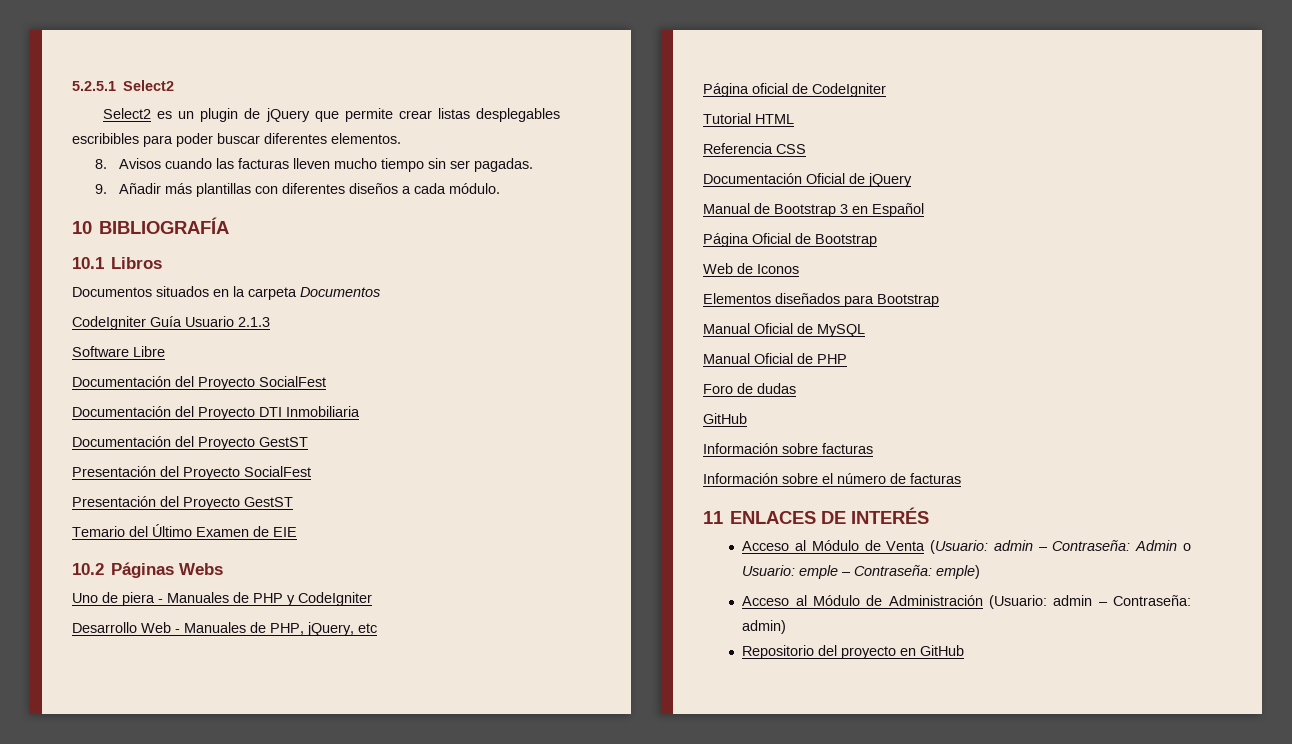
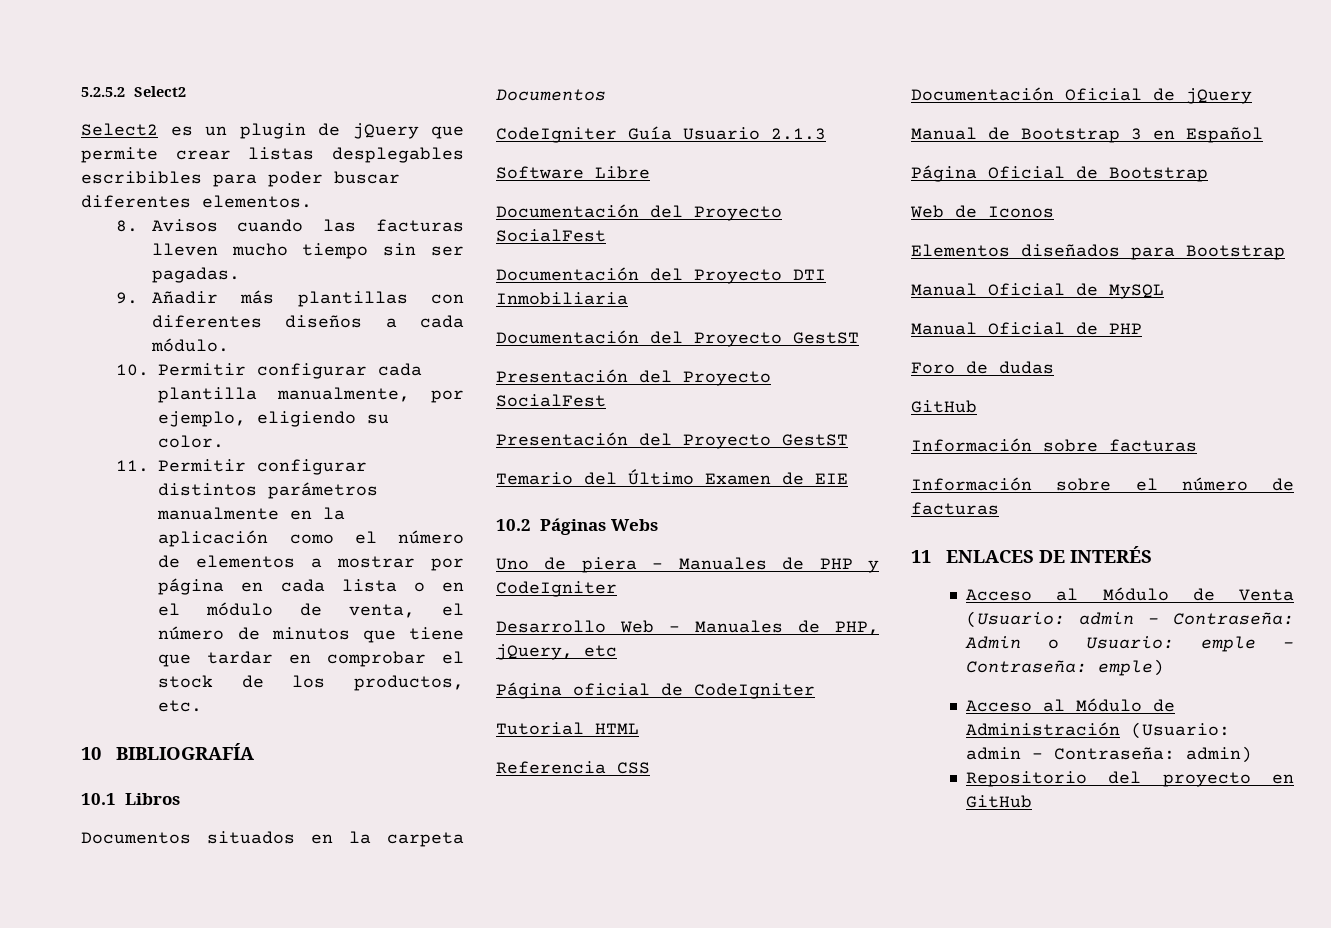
[72,81,116,91] 5.2.5.1 -> [81,87,125,97] 5.2.5.2
(500, 188) none -> [116,363,423,379] [158,387,464,403] [158,411,390,427] [158,435,225,448] [116,459,368,475] [158,482,379,499] [157,507,346,520] [158,530,464,547] [158,555,465,571] [158,578,465,595] [158,602,465,618] [158,626,464,643] [158,651,465,667] [158,675,464,691] [158,700,203,712] // 10. Permitir configurar cada plantilla manualmente, por ejemplo, eligiendo su color. // 11. Permitir configurar distintos parámetros manualmente en la aplicación como el número de elementos a mostrar por página en cada lista o en el módulo de venta, el número de minutos que tiene que tardar en comprobar el stock de los productos, etc.

